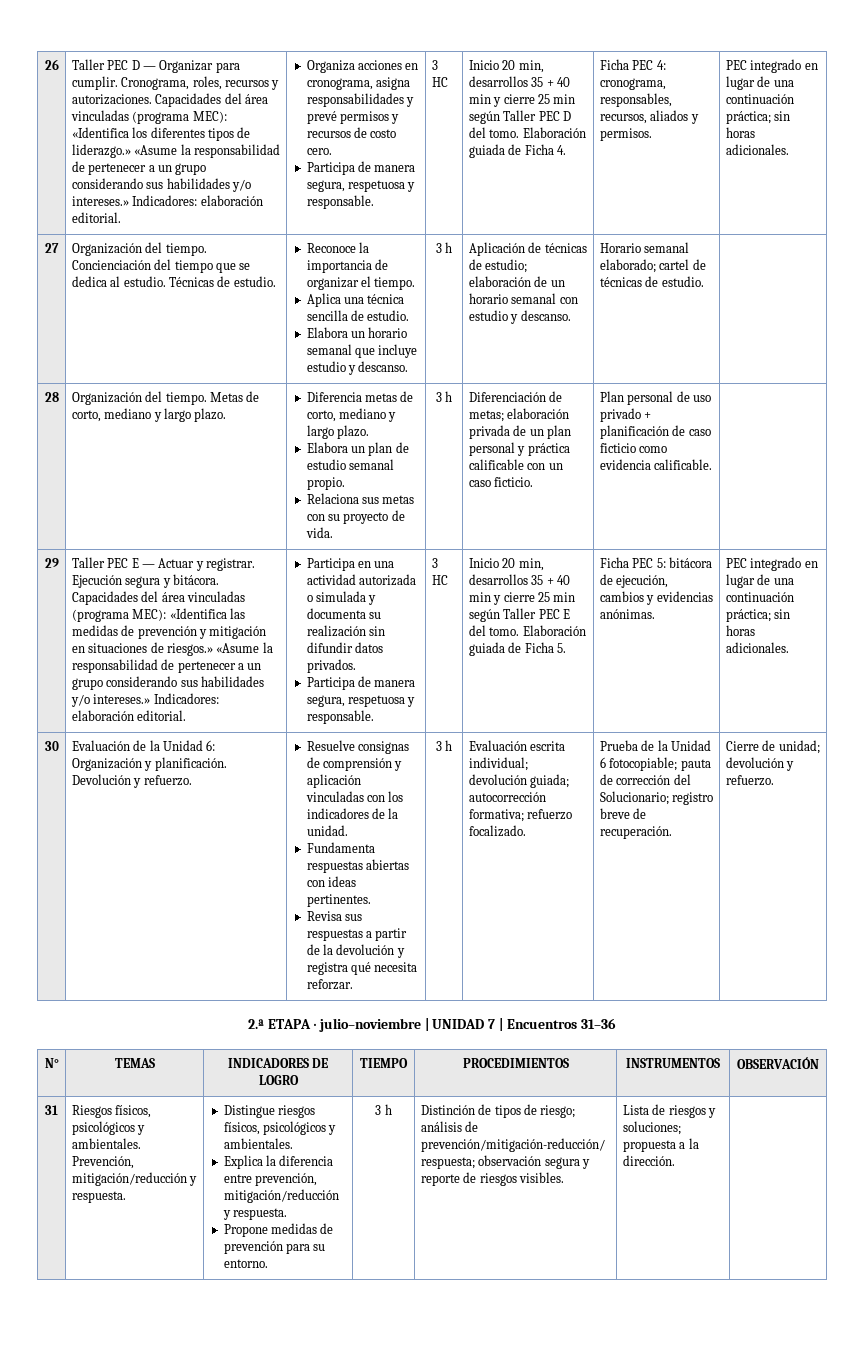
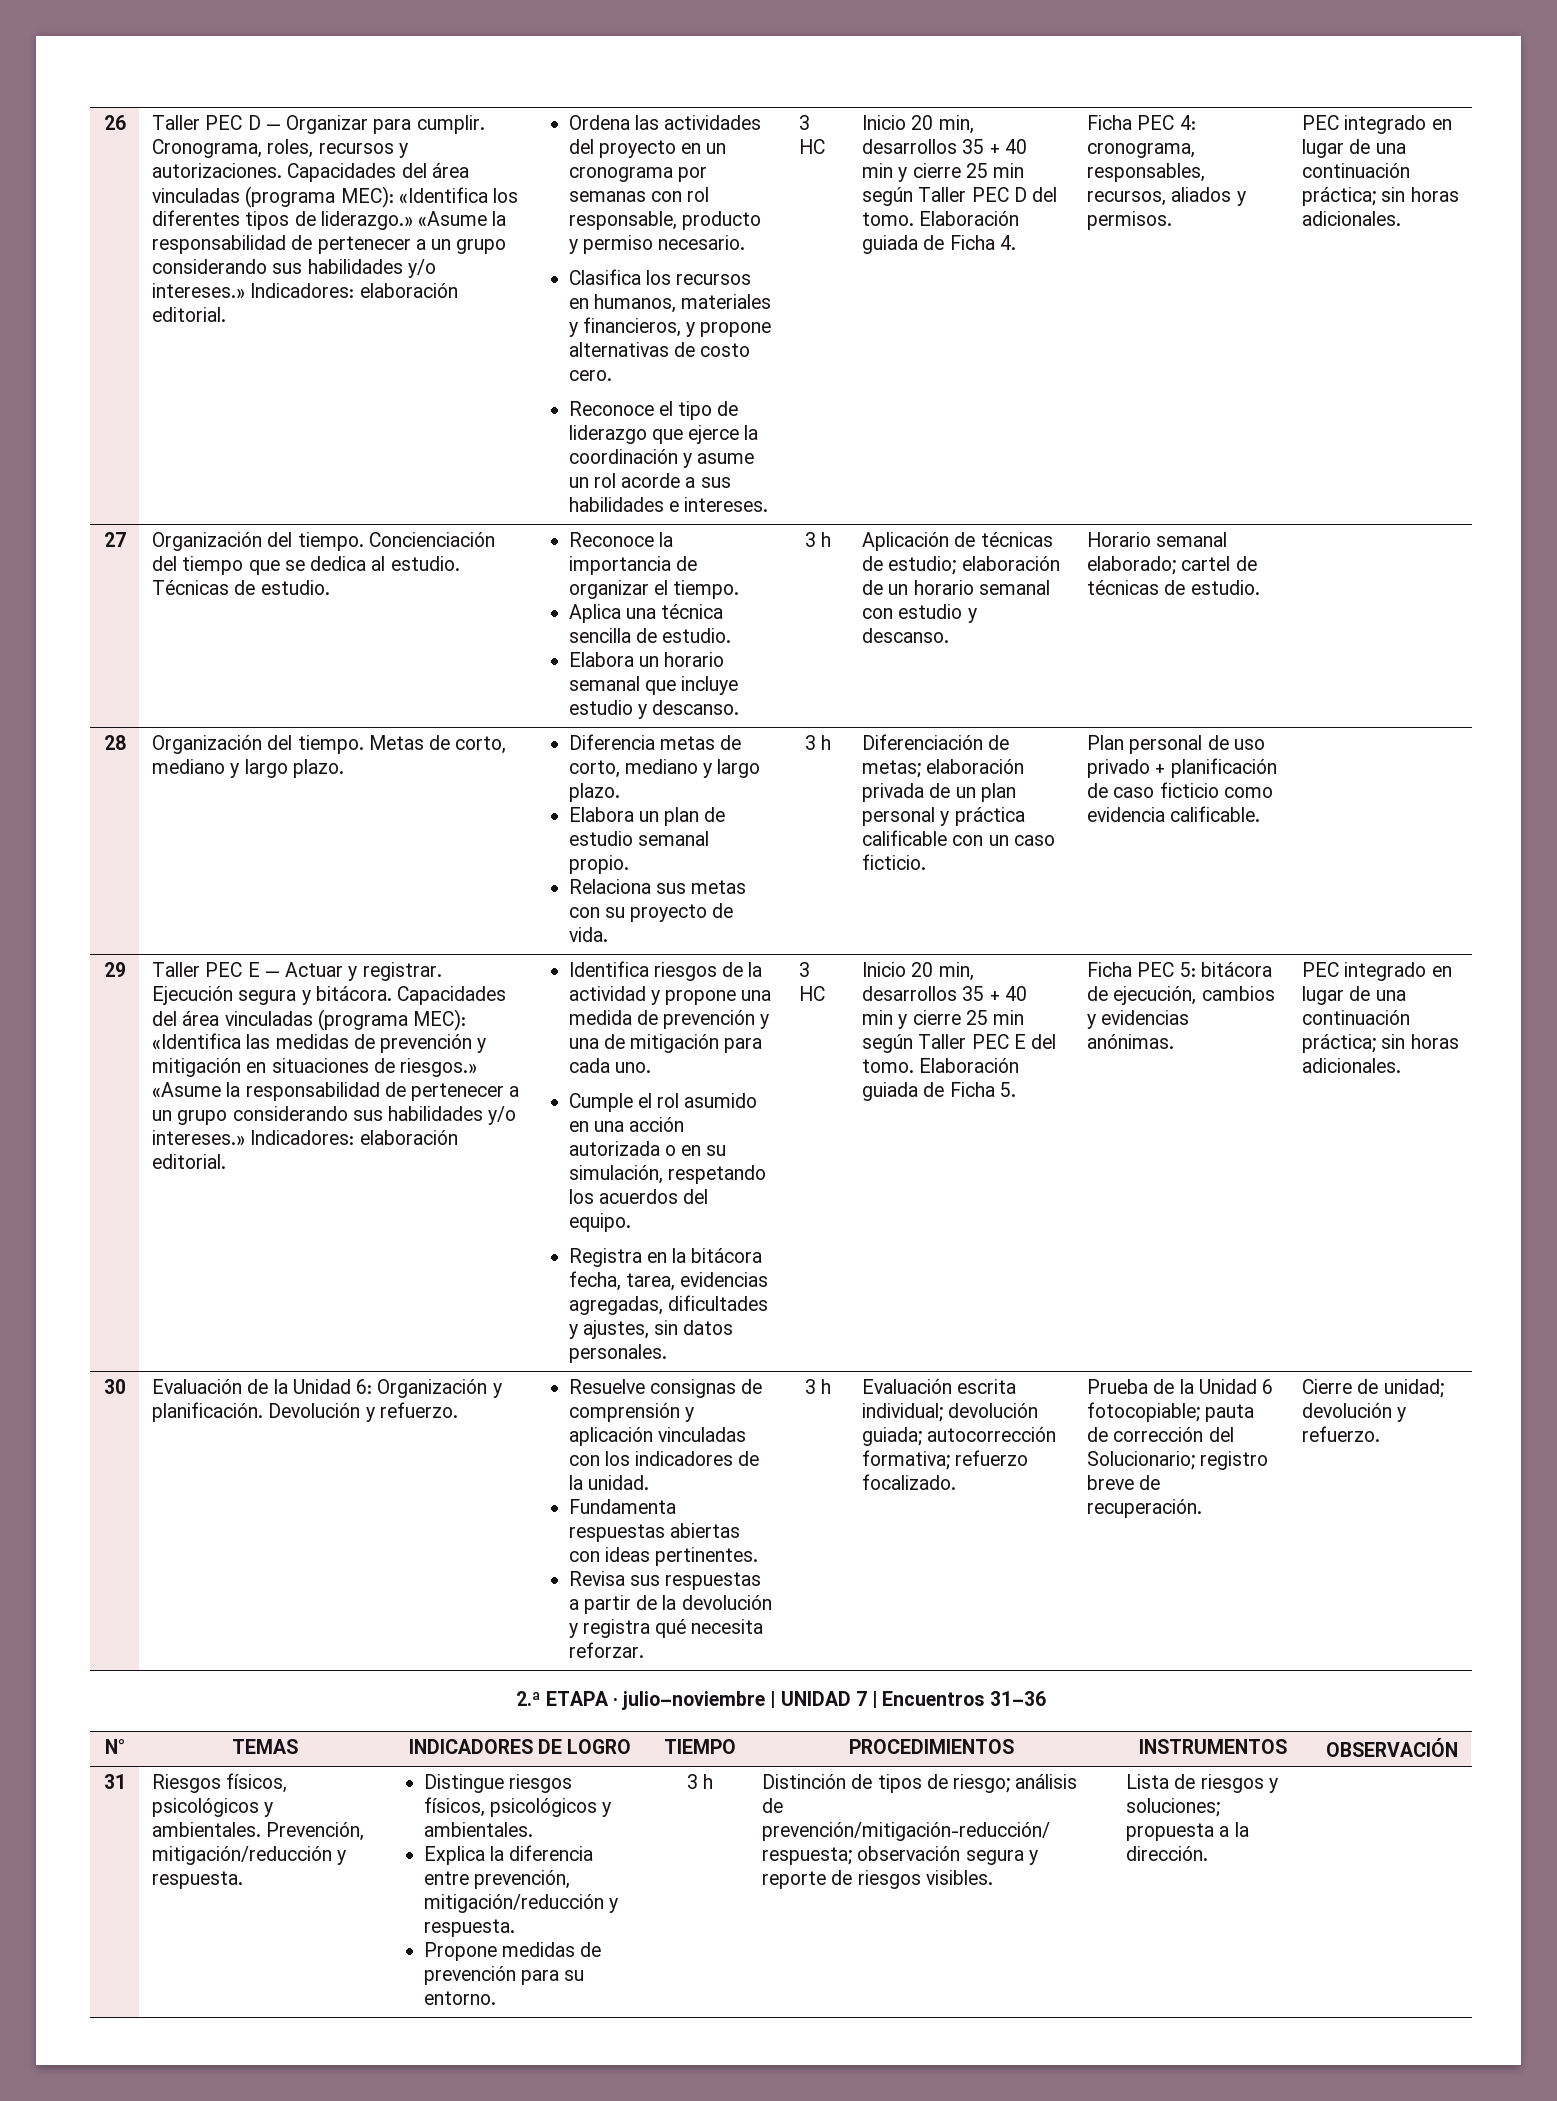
[306,60,419,73] [306,77,410,90] [306,93,414,107] [306,111,400,124] [306,127,397,138] [306,148,332,155] [306,161,416,175] [306,180,416,192] [306,195,374,209] Organiza acciones en cronograma, asigna responsabilidades y prevé permisos y recursos de costo cero. // Participa de manera segura, respetuosa y responsable. -> [568,115,762,130] [568,139,727,158] [568,167,707,182] [568,187,710,202] [568,211,761,230] [568,235,746,254] [568,269,752,285] [568,294,772,313] [568,317,772,337] [568,342,751,357] [568,370,612,381] [568,401,739,420] [568,425,759,444] [568,449,755,468] [568,473,731,488] [568,497,769,512] Ordena las actividades del proyecto en un cronograma por semanas con rol responsable, producto y permiso necesario. // Clasifica los recursos en humanos, materiales y financieros, y propone alternativas de costo cero. // Reconoce el tipo de liderazgo que ejerce la coordinación y asume un rol acorde a sus habilidades e intereses.
[306,558,355,571] Participa -> [568,961,763,981] [568,986,772,1005] [568,1010,770,1029] [568,1034,763,1053] [568,1058,651,1073] [568,1093,758,1112] Identifica riesgos de la actividad y propone una medida de prevención y una de mitigación para cada uno. // Cumple el rol asumido
[306,574,356,585] actividad -> [629,1117,685,1132] acción
[315,591,377,605] [306,608,381,619] [306,625,385,637] [306,642,383,653] [306,659,356,673] [306,676,416,690] [306,695,416,707] [306,710,374,724] simulada y documenta su realización sin difundir datos privados. // Participa de manera segura, respetuosa y responsable. -> [681,1145,727,1156] [568,1165,766,1184] [568,1189,709,1204] [568,1213,631,1232] [568,1248,763,1267] [568,1271,769,1291] [568,1295,768,1315] [568,1320,734,1339] [568,1344,667,1363] en su simulación, respetando los acuerdos del equipo. // Registra en la bitácora fecha, tarea, evidencias agregadas, dificultades y ajustes, sin datos personales.

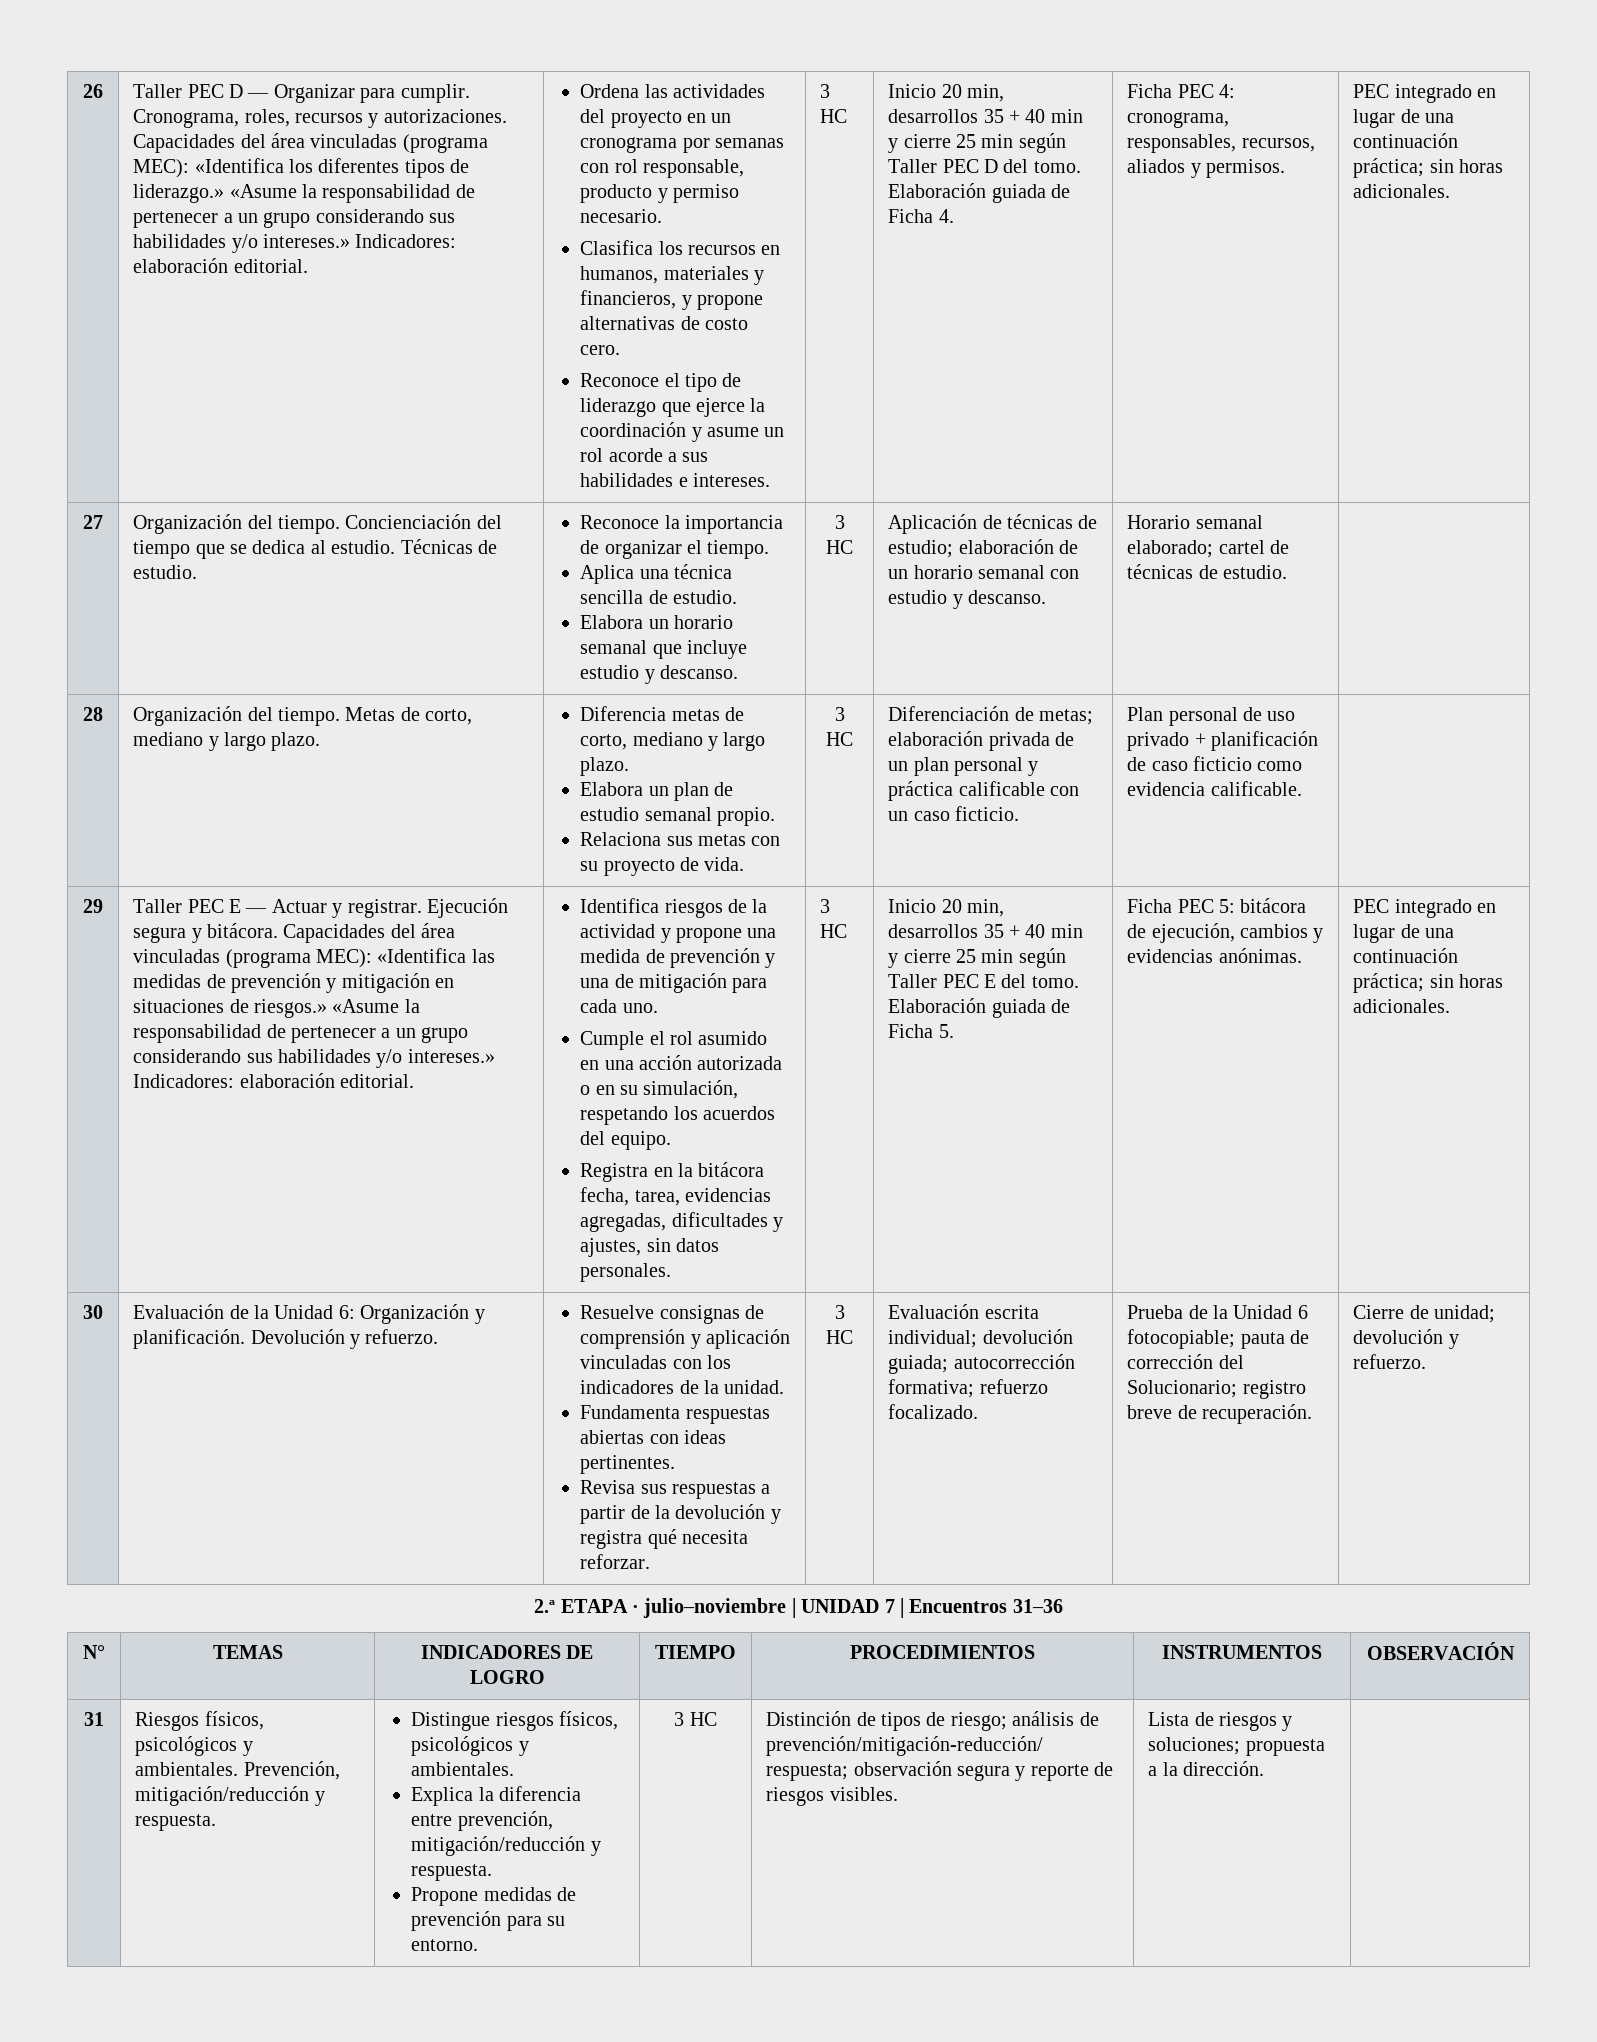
[821,532,832,547] h -> [826,540,853,554] HC
[821,735,832,750] h -> [826,732,853,746] HC
[821,1379,832,1394] h -> [826,1330,853,1344] HC
[703,1774,714,1789] h -> [689,1712,717,1726] HC

